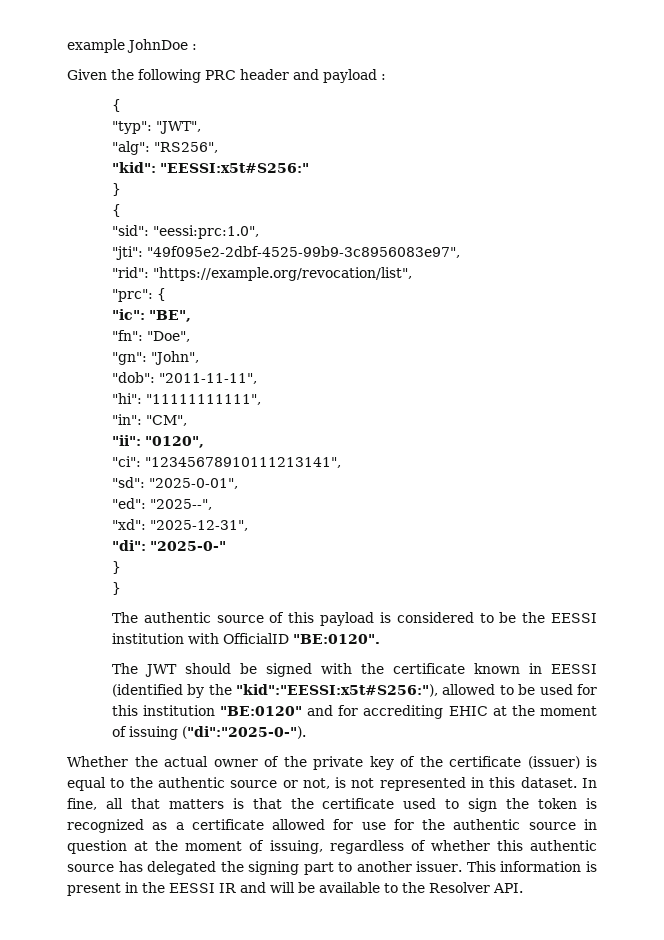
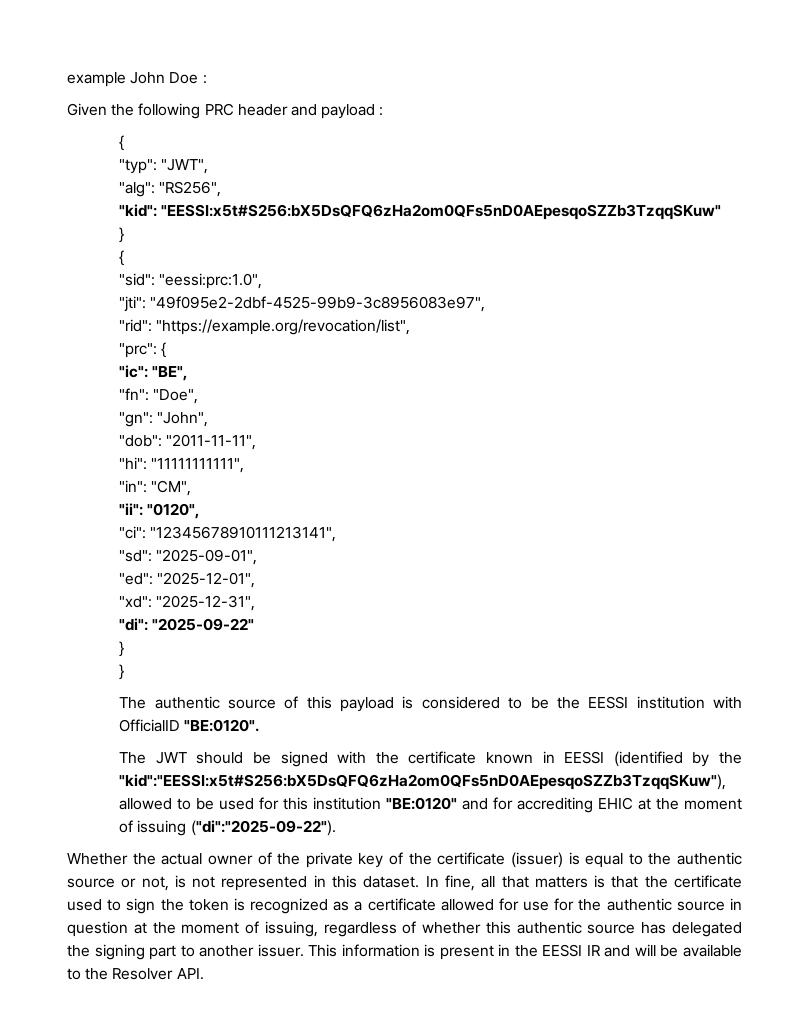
[127,39,188,53] JohnDoe -> [130,72,199,84] John Doe
[159,163,309,173] "EESSI:x5t#S256:" -> [161,204,722,220] "EESSI:x5t#S256:bX5DsQFQ6zHa2om0QFs5nD0AEpesqoSZZb3TzqqSKuw"
[148,478,238,489] "2025-0-01", -> [156,549,258,565] "2025-09-01",
[149,499,212,510] "2025--", -> [157,572,256,588] "2025-12-01",
[149,541,226,551] "2025-0-" -> [152,618,255,631] "2025-09-22"
[236,684,439,697] "kid":"EESSI:x5t#S256:"), -> [119,774,727,790] "kid":"EESSI:x5t#S256:bX5DsQFQ6zHa2om0QFs5nD0AEpesqoSZZb3TzqqSKuw"),
[181,726,306,739] ("di":"2025-0-"). -> [190,820,336,836] ("di":"2025-09-22").

